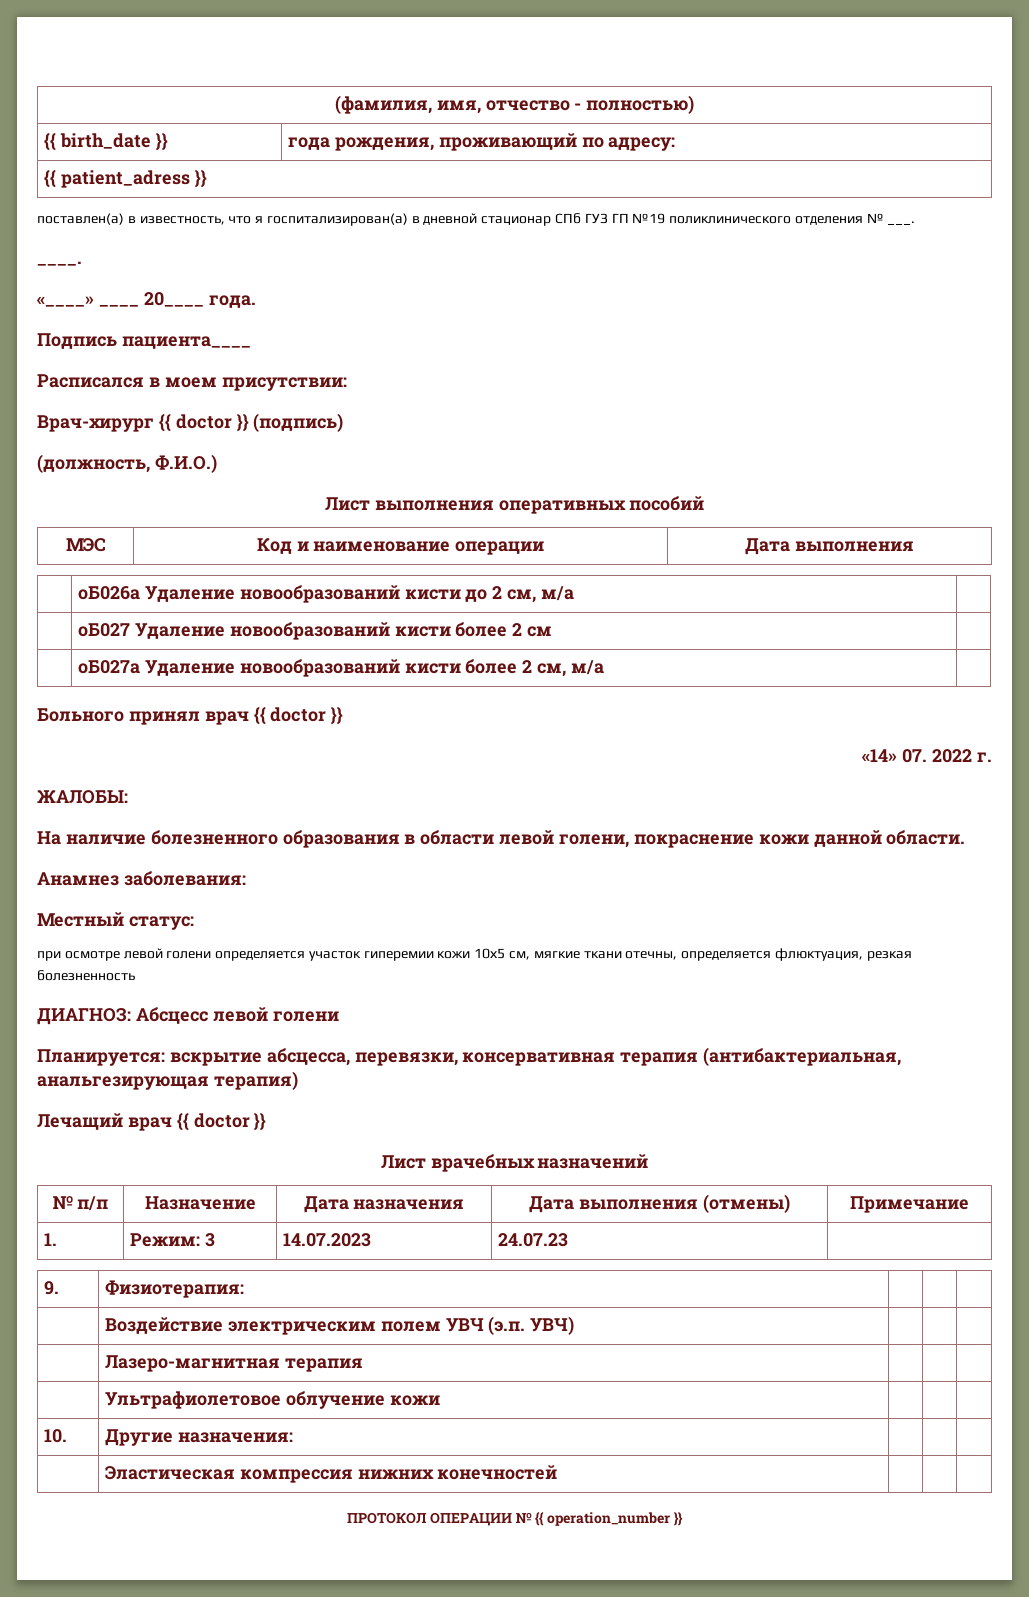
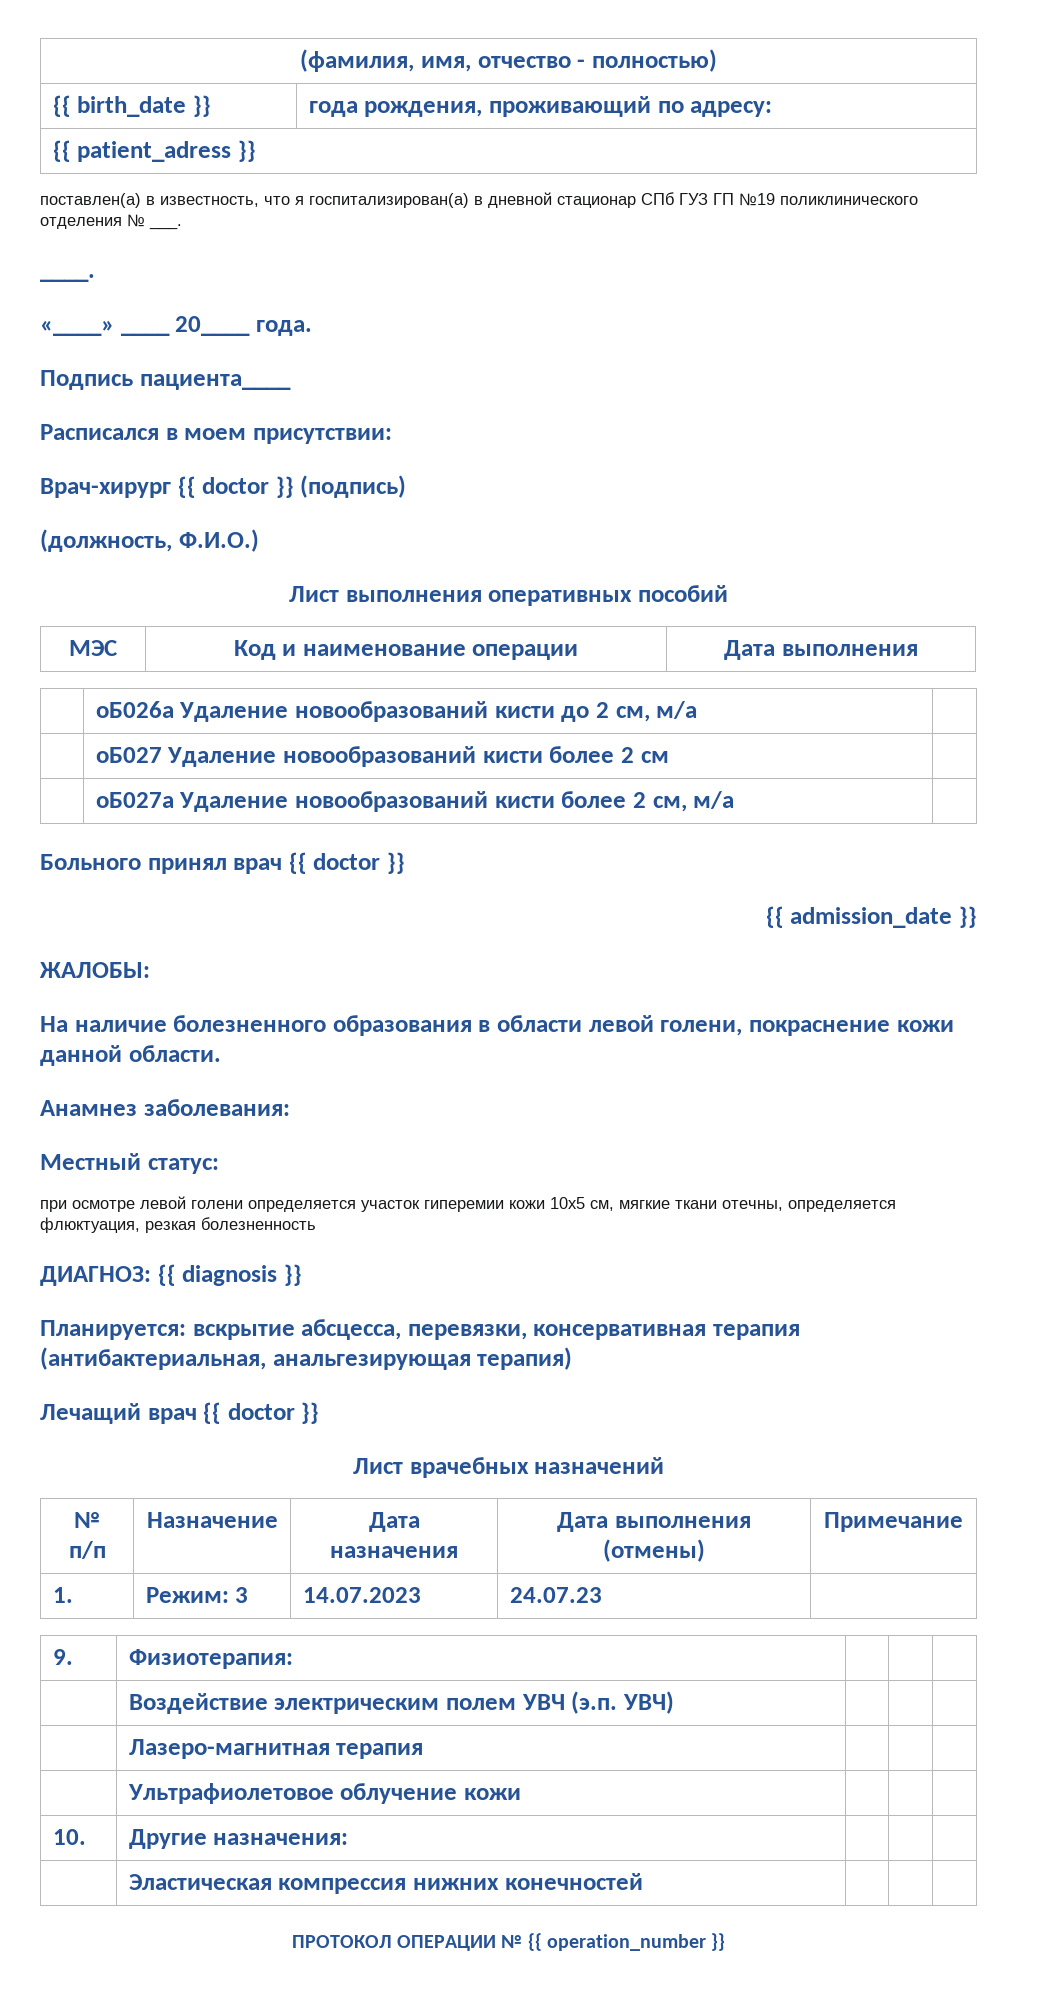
[862,749,993,763] «14» 07. 2022 г. -> [765,906,977,928] {{ admission_date }}
[135,1007,339,1024] Абсцесс левой голени -> [157,1264,302,1286] {{ diagnosis }}

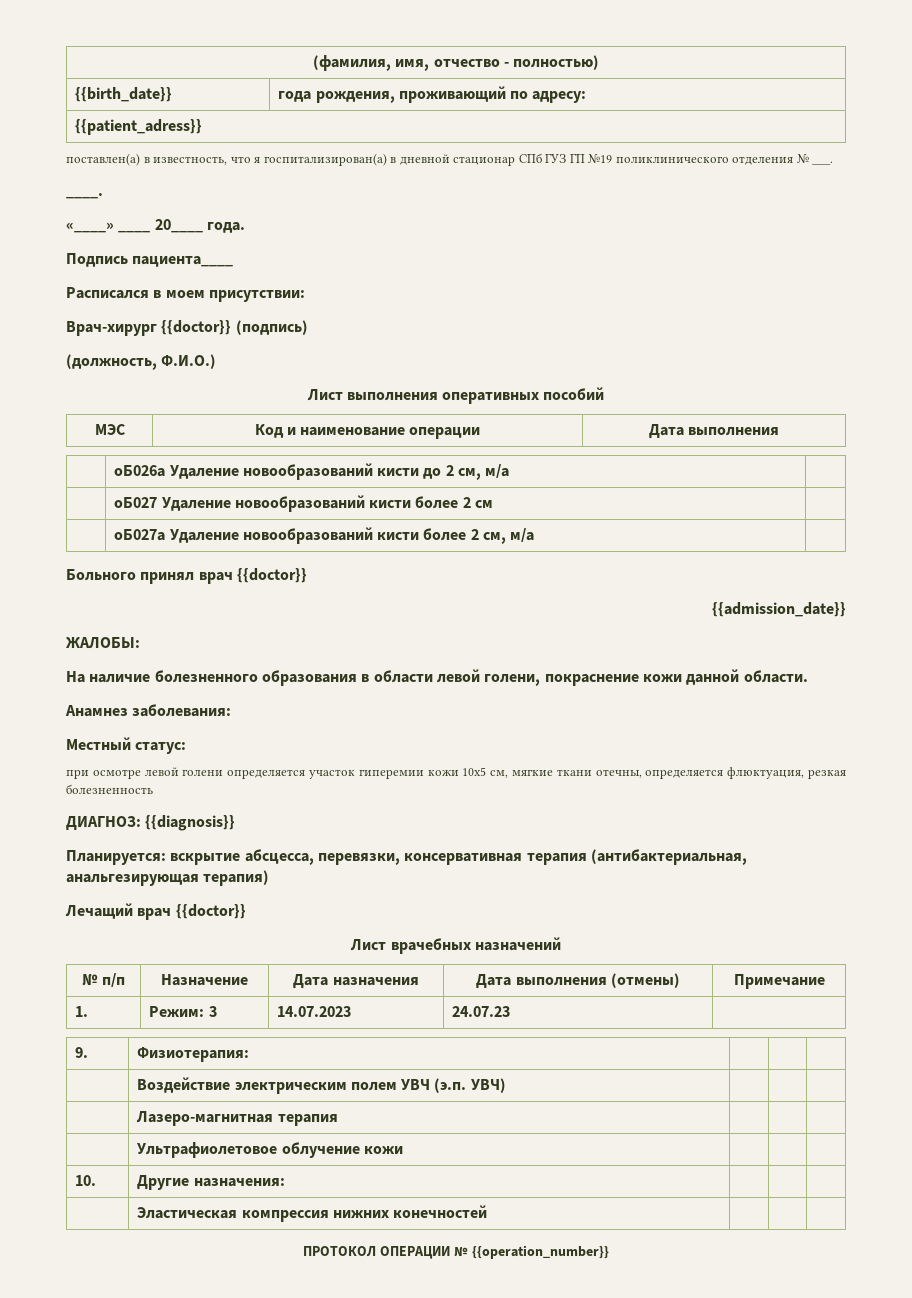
[52,95,212,117] {{ birth_date }} -> [75,87,173,102] {{birth_date}}
[52,140,257,162] {{ patient_adress }} -> [75,119,203,135] {{patient_adress}}
[177,476,294,498] {{ doctor }} -> [161,320,232,335] {{doctor}}
[288,852,406,874] [765,906,977,928] {{ doctor }} // {{ admission_date }} -> [236,568,307,583] [712,602,846,617] {{doctor}} // {{admission_date}}
[157,1264,302,1286] {{ diagnosis }} -> [145,815,236,831] {{diagnosis}}
[203,1402,320,1424] {{ doctor }} -> [175,904,246,919] {{doctor}}
[527,1933,726,1951] {{ operation_number }} -> [471,1245,609,1259] {{operation_number}}

